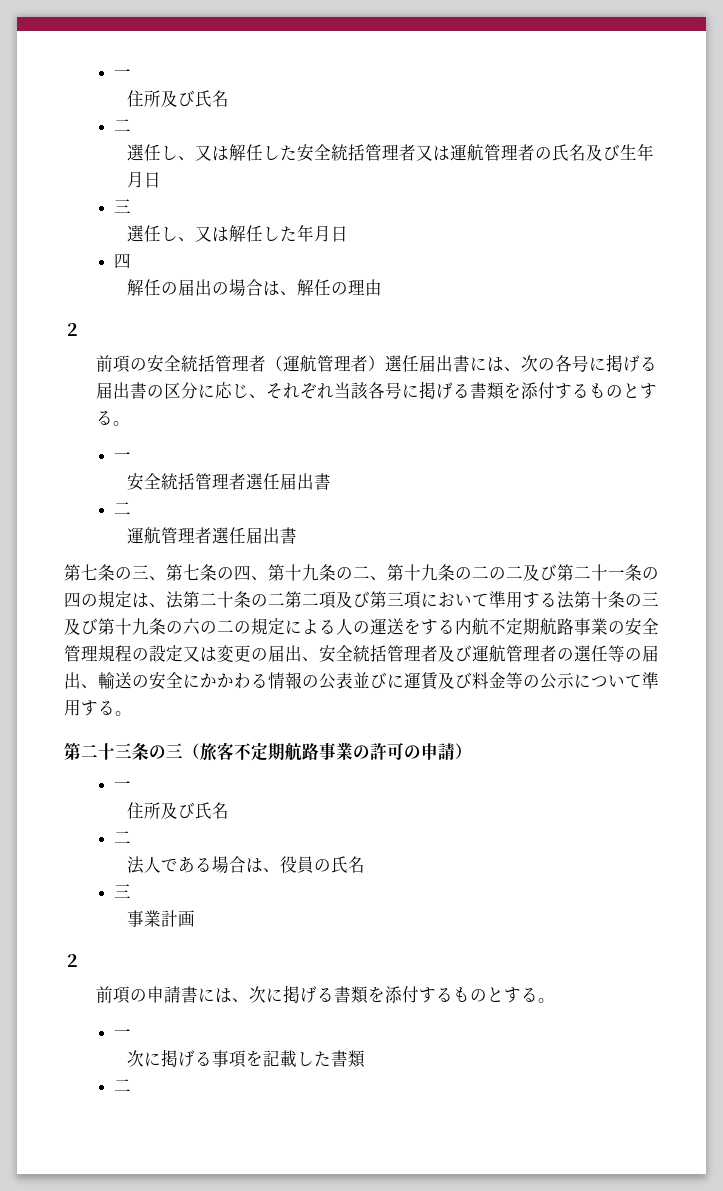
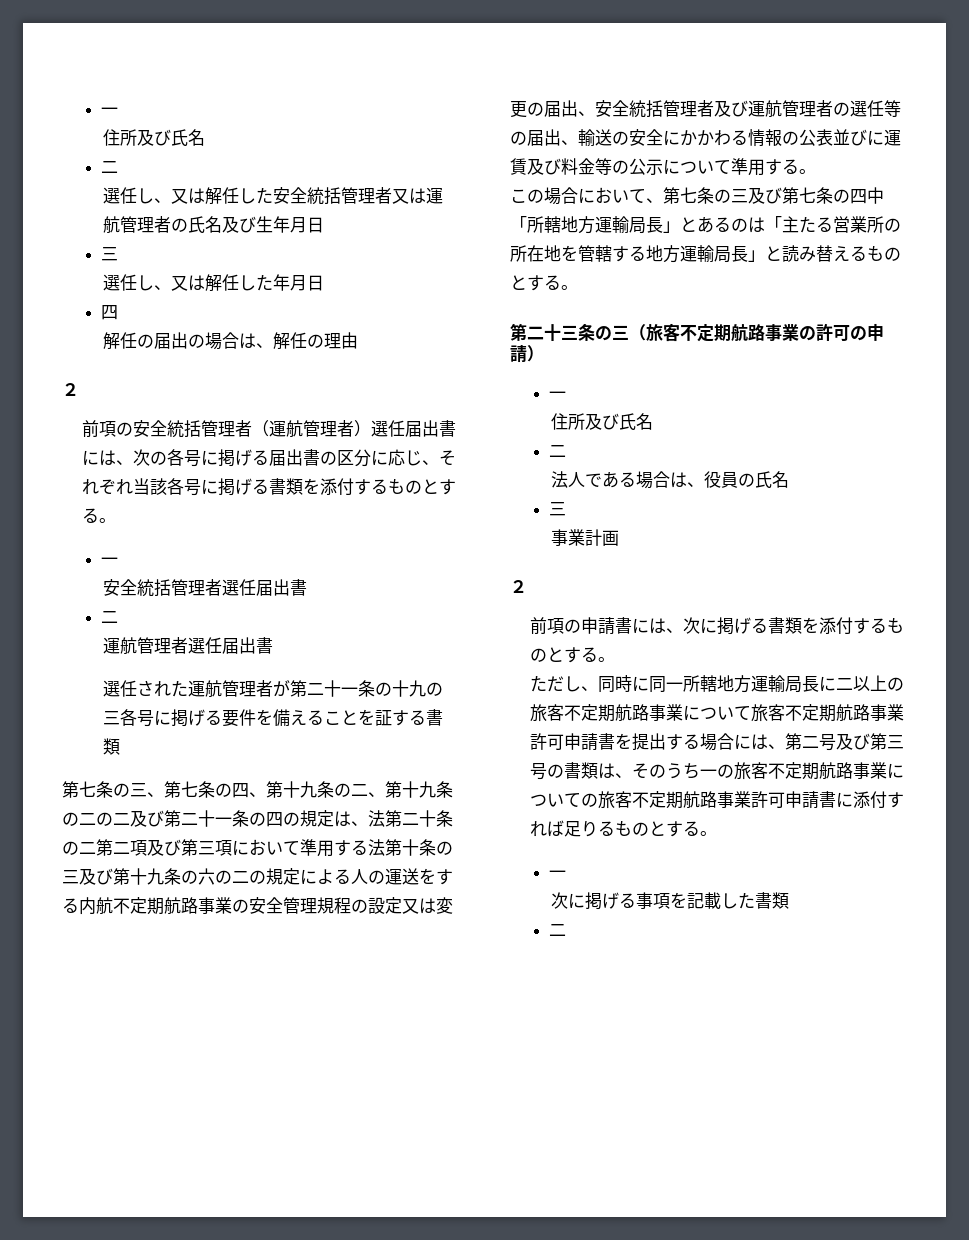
(298, 535) none -> [102,680,443,697] [102,709,443,727] [102,738,120,755] // 選任された運航管理者が第二十一条の十九の三各号に掲げる要件を備えることを証する書類
(132, 713) none -> [510,187,884,205] [510,216,901,234] [510,245,901,263] [510,275,578,291] // この場合において、第七条の三及び第七条の四中「所轄地方運輸局長」とあるのは「主たる営業所の所在地を管轄する地方運輸局長」と読み替えるものとする。
(555, 1000) none -> [530,675,905,693] [530,704,905,722] [530,733,905,751] [530,762,905,780] [530,791,905,809] [530,820,718,837] // ただし、同時に同一所轄地方運輸局長に二以上の旅客不定期航路事業について旅客不定期航路事業許可申請書を提出する場合には、第二号及び第三号の書類は、そのうち一の旅客不定期航路事業についての旅客不定期航路事業許可申請書に添付すれば足りるものとする。

